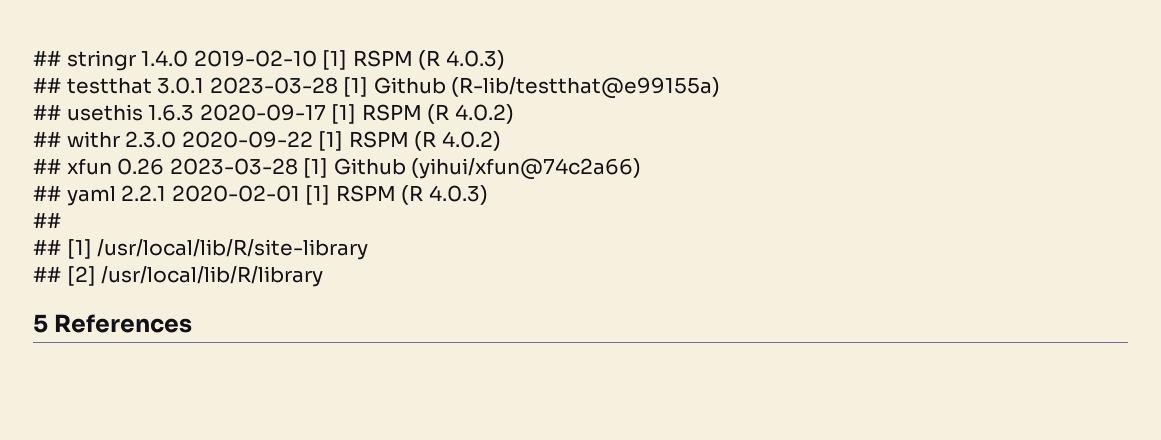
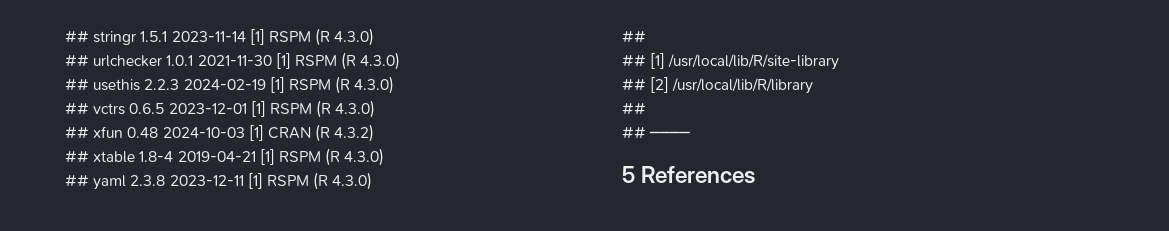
[141,50,505,70] [33,77,721,98] 1.4.0 2019-02-10 [1] RSPM (R 4.0.3) // ## testthat 3.0.1 2023-03-28 [1] Github (R-lib/testthat@e99155a) -> [140,28,375,46] [65,52,401,70] 1.5.1 2023-11-14 [1] RSPM (R 4.3.0) // ## urlchecker 1.0.1 2021-11-30 [1] RSPM (R 4.3.0)
[148,104,514,124] [33,131,501,151] 1.6.3 2020-09-17 [1] RSPM (R 4.0.2) // ## withr 2.3.0 2020-09-22 [1] RSPM (R 4.0.2) -> [144,76,395,94] [65,100,376,118] 2.2.3 2024-02-19 [1] RSPM (R 4.3.0) // ## vctrs 0.6.5 2023-12-01 [1] RSPM (R 4.3.0)
[117,158,642,179] 0.26 2023-03-28 [1] Github (yihui/xfun@74c2a66) -> [127,124,375,142] [65,148,385,166] 0.48 2024-10-03 [1] CRAN (R 4.3.2) // ## xtable 1.8-4 2019-04-21 [1] RSPM (R 4.3.0)
[121,185,488,205] 2.2.1 2020-02-01 [1] RSPM (R 4.0.3) -> [130,172,373,190] 2.3.8 2023-12-11 [1] RSPM (R 4.3.0)
(324, 276) none -> [622,102,646,115] [622,126,691,139] // ## // ## ────

